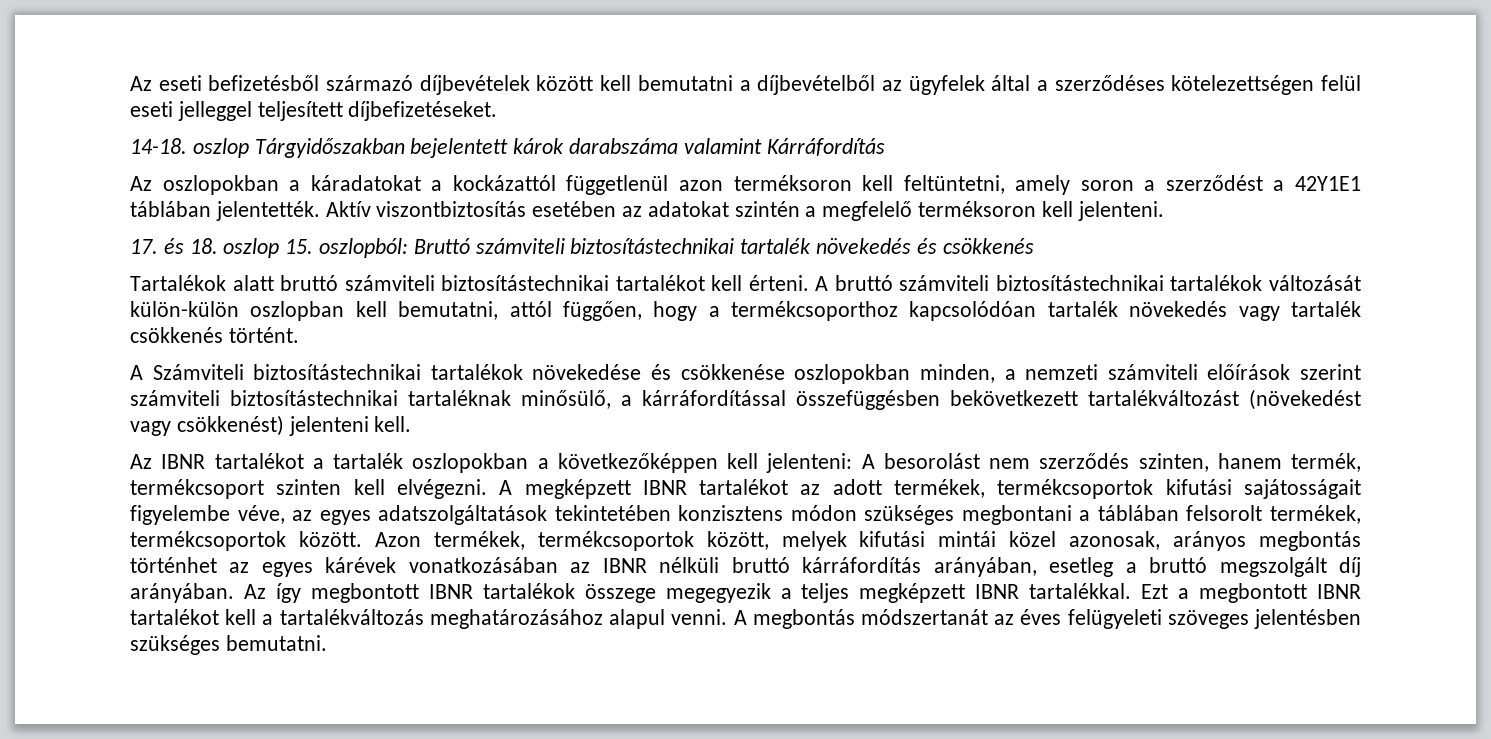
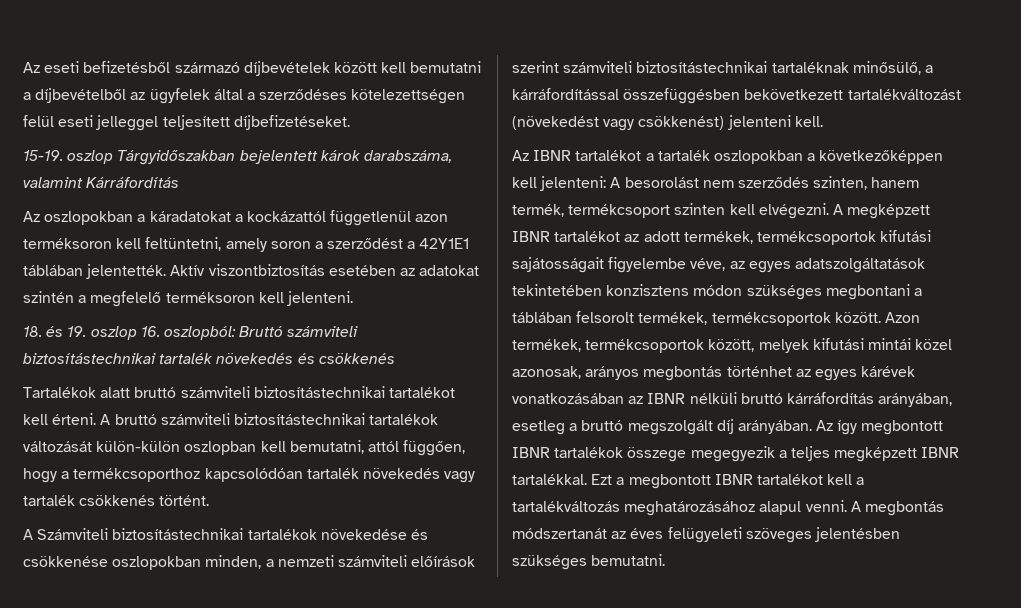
[130,138,187,154] 14-18. -> [23,150,63,161] 15-19.
[569,138,679,154] darabszáma -> [363,150,452,163] darabszáma,
[130,238,314,258] 17. és 18. oszlop 15. -> [23,326,160,340] 18. és 19. oszlop 16.

